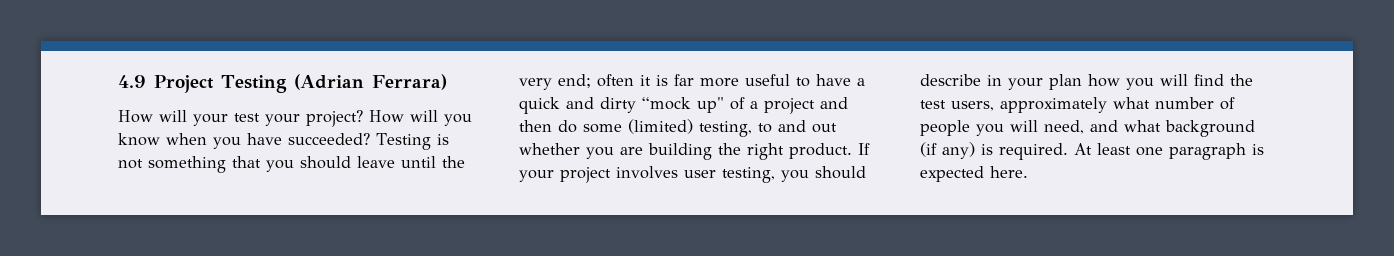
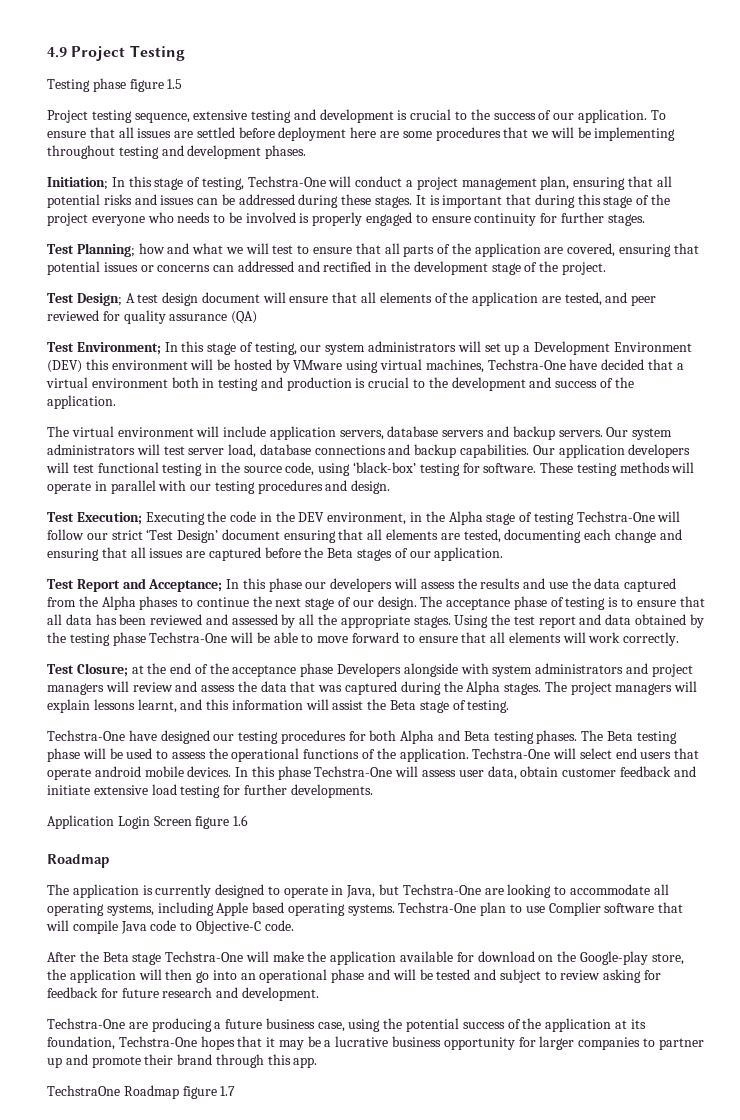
[293,74,447,90] [118,110,472,127] [118,133,449,150] [118,156,465,173] [519,74,865,90] [519,97,848,114] [519,119,837,137] [519,143,870,160] [519,166,866,183] [920,74,1253,90] [920,97,1235,113] [920,120,1255,137] [920,142,1264,160] [920,166,1028,182] (Adrian Ferrara) // How will your test your project? How will you know when you have succeeded? Testing is not something that you should leave until the very end; often it is far more useful to have a quick and dirty “mock up" of a project and then do some (limited) testing, to and out whether you are building the right product. If your project involves user testing, you should describe in your plan how you will find the test users, approximately what number of people you will need, and what background (if any) is required. At least one paragraph is expected here. -> [47,78,183,92] [47,109,666,123] [47,127,676,141] [47,145,307,159] [47,176,672,190] [47,194,671,208] [47,212,645,226] [47,243,699,257] [47,261,606,275] [47,292,657,306] [47,310,258,324] [47,341,692,355] [47,359,684,373] [46,377,634,391] [47,395,116,409] [47,426,673,440] [47,444,691,458] [46,462,695,476] [47,480,391,494] [47,511,681,525] [47,529,682,543] [47,547,504,561] [47,578,677,592] [47,596,705,610] [47,614,704,628] [47,632,680,646] [47,663,693,677] [47,681,698,695] [47,699,510,713] [47,730,677,744] [47,748,700,762] [47,766,696,780] [47,784,373,798] [47,815,249,829] [47,854,109,868] [47,884,669,898] [47,902,684,916] [46,920,294,934] [47,951,684,965] [47,969,662,983] [47,987,319,1001] [47,1018,646,1032] [47,1036,704,1050] [47,1054,318,1068] [47,1085,236,1099] // Testing phase figure 1.5 // Project testing sequence, extensive testing and development is crucial to the success of our application. To ensure that all issues are settled before deployment here are some procedures that we will be implementing throughout testing and development phases. // Initiation; In this stage of testing, Techstra-One will conduct a project management plan, ensuring that all potential risks and issues can be addressed during these stages. It is important that during this stage of the project everyone who needs to be involved is properly engaged to ensure continuity for further stages. // Test Planning; how and what we will test to ensure that all parts of the application are covered, ensuring that potential issues or concerns can addressed and rectified in the development stage of the project. // Test Design; A test design document will ensure that all elements of the application are tested, and peer reviewed for quality assurance (QA) // Test Environment; In this stage of testing, our system administrators will set up a Development Environment (DEV) this environment will be hosted by VMware using virtual machines, Techstra-One have decided that a virtual environment both in testing and production is crucial to the development and success of the application. // The virtual environment will include application servers, database servers and backup servers. Our system administrators will test server load, database connections and backup capabilities. Our application developers will test functional testing in the source code, using ‘black-box’ testing for software. These testing methods will operate in parallel with our testing procedures and design. // Test Execution; Executing the code in the DEV environment, in the Alpha stage of testing Techstra-One will follow our strict ‘Test Design’ document ensuring that all elements are tested, documenting each change and ensuring that all issues are captured before the Beta stages of our application. // Test Report and Acceptance; In this phase our developers will assess the results and use the data captured from the Alpha phases to continue the next stage of our design. The acceptance phase of testing is to ensure that all data has been reviewed and assessed by all the appropriate stages. Using the test report and data obtained by the testing phase Techstra-One will be able to move forward to ensure that all elements will work correctly. // Test Closure; at the end of the acceptance phase Developers alongside with system administrators and project managers will review and assess the data that was captured during the Alpha stages. The project managers will explain lessons learnt, and this information will assist the Beta stage of testing. // Techstra-One have designed our testing procedures for both Alpha and Beta testing phases. The Beta testing phase will be used to assess the operational functions of the application. Techstra-One will select end users that operate android mobile devices. In this phase Techstra-One will assess user data, obtain customer feedback and initiate extensive load testing for further developments. // Application Login Screen figure 1.6 // Roadmap // The application is currently designed to operate in Java, but Techstra-One are looking to accommodate all operating systems, including Apple based operating systems. Techstra-One plan to use Complier software that will compile Java code to Objective-C code. // After the Beta stage Techstra-One will make the application available for download on the Google-play store, the application will then go into an operational phase and will be tested and subject to review asking for feedback for future research and development. // Techstra-One are producing a future business case, using the potential success of the application at its foundation, Techstra-One hopes that it may be a lucrative business opportunity for larger companies to partner up and promote their brand through this app. // TechstraOne Roadmap figure 1.7

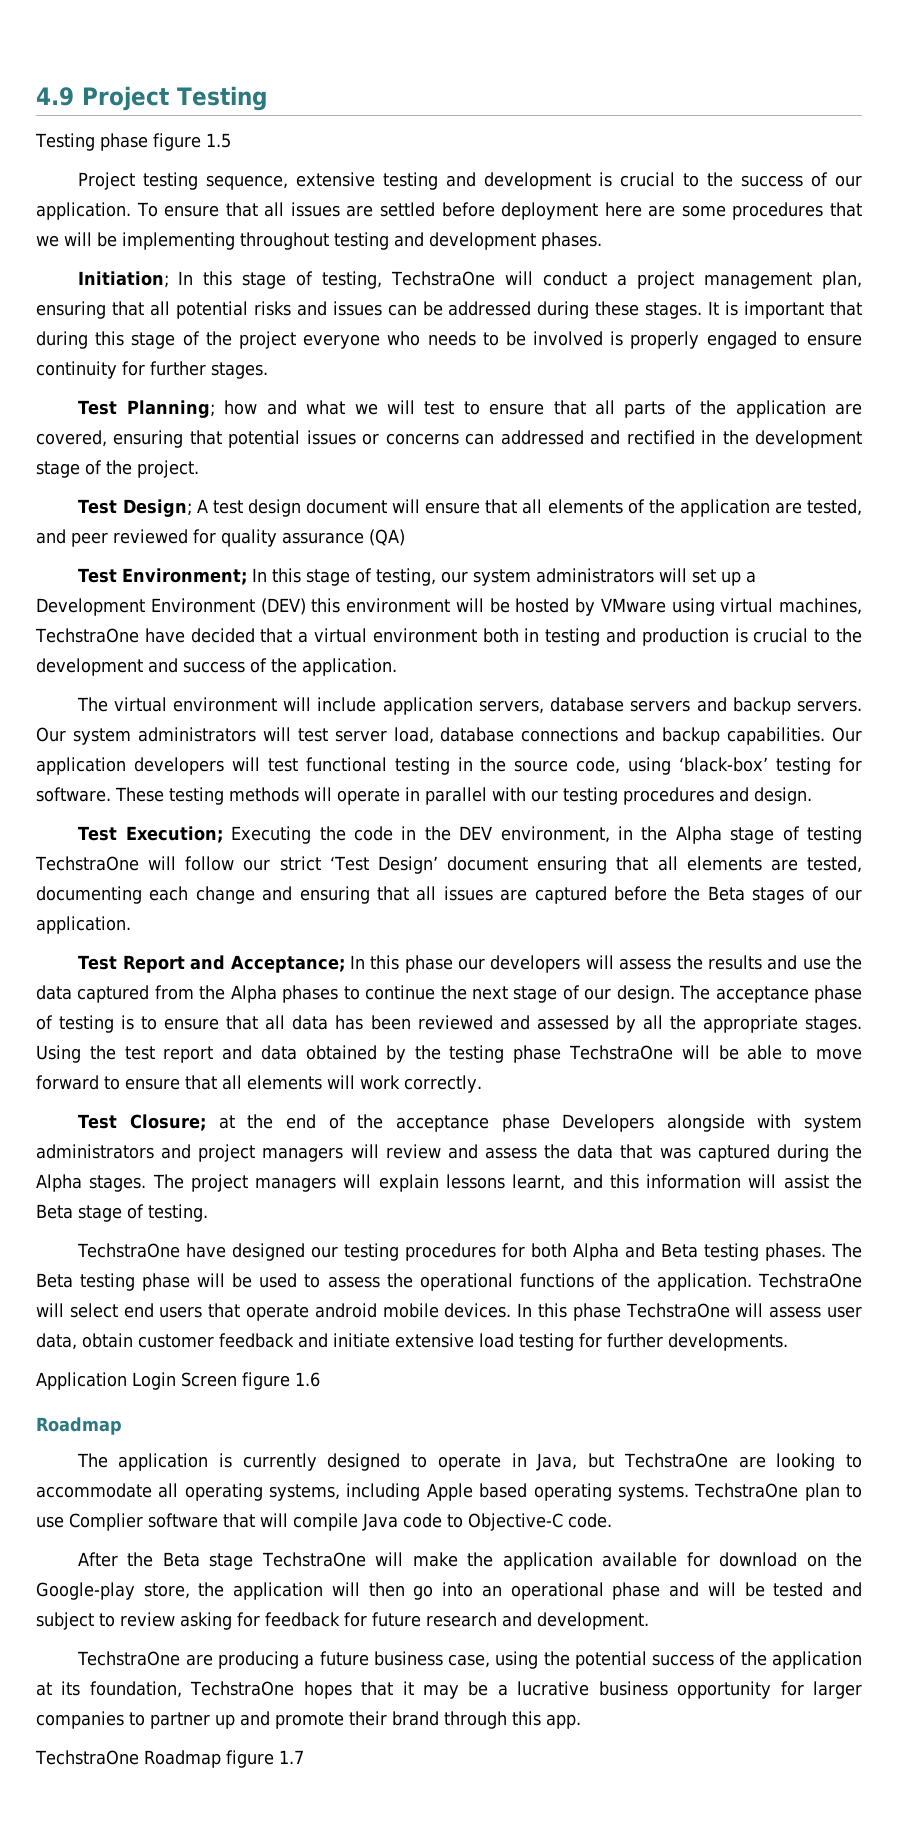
[247,176,326,187] Techstra-One -> [391,271,496,286] TechstraOne
[487,359,566,370] Techstra-One -> [35,628,139,643] TechstraOne
[576,511,655,522] Techstra-One -> [35,856,139,871] TechstraOne
[149,632,228,643] Techstra-One -> [568,1045,673,1060] TechstraOne
[47,730,125,741] Techstra-One -> [76,1243,181,1258] TechstraOne
[472,748,551,759] Techstra-One -> [758,1273,863,1288] TechstraOne
[314,766,393,777] Techstra-One -> [625,1303,730,1318] TechstraOne
[402,884,481,895] Techstra-One -> [623,1453,728,1468] TechstraOne
[398,902,477,913] Techstra-One -> [694,1483,799,1498] TechstraOne
[165,951,244,962] Techstra-One -> [261,1552,366,1567] TechstraOne
[47,1018,125,1029] Techstra-One -> [76,1651,181,1666] TechstraOne
[118,1036,197,1047] Techstra-One -> [190,1681,295,1696] TechstraOne

